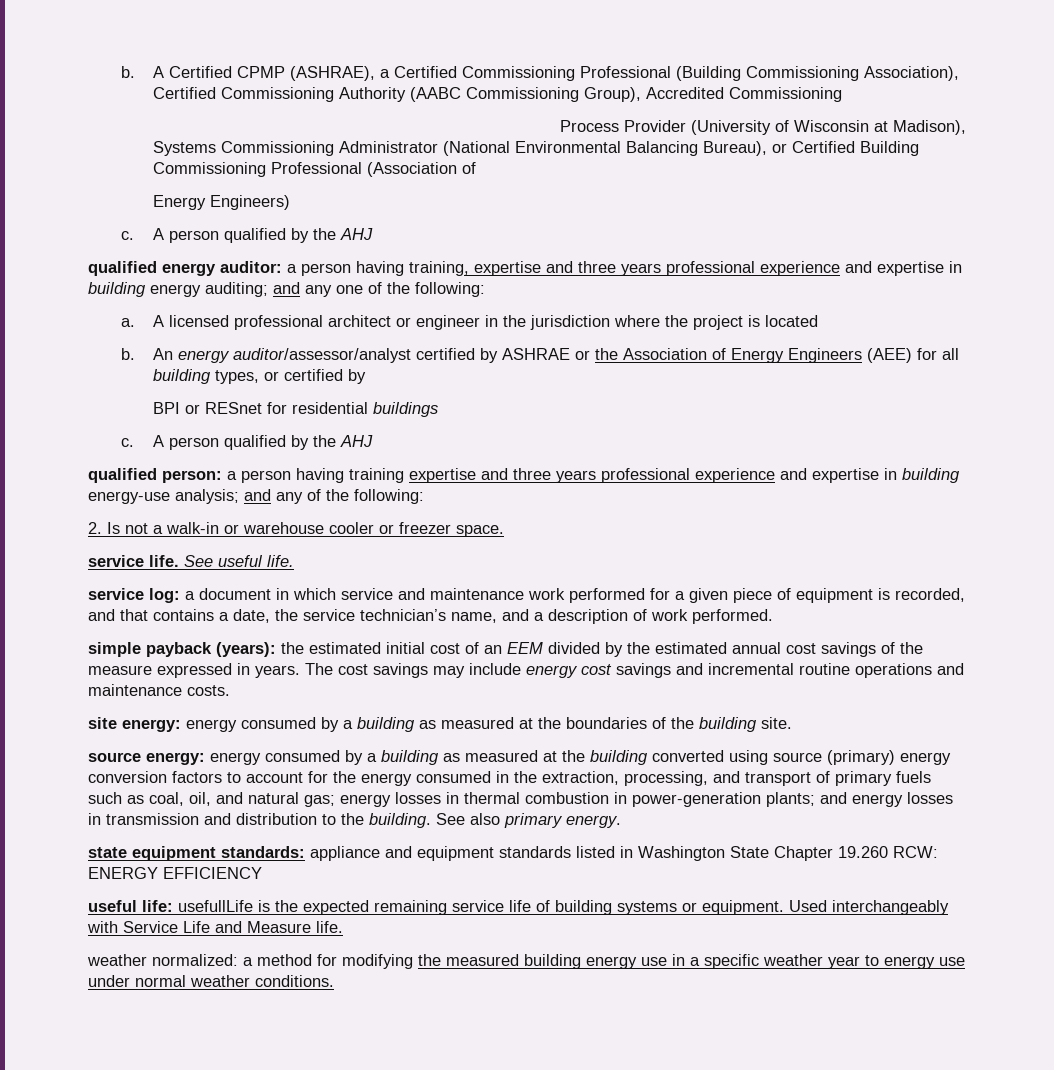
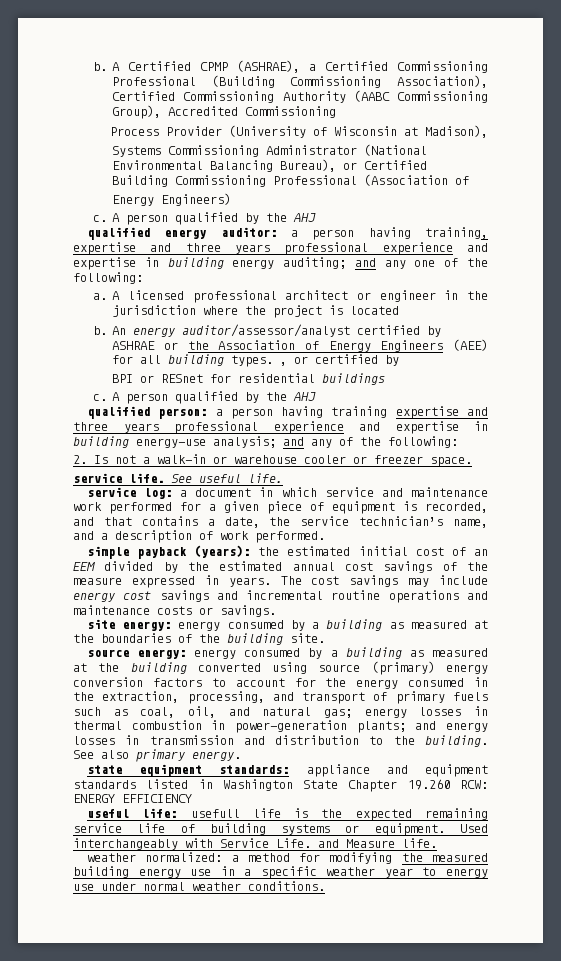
[215,370,260,384] types, -> [231,355,288,367] types. ,
[187,685,230,696] costs. -> [157,605,276,617] costs or savings.
[178,900,253,912] usefullLife -> [190,808,281,818] usefull life
[183,921,210,933] Life -> [276,838,311,848] Life.

